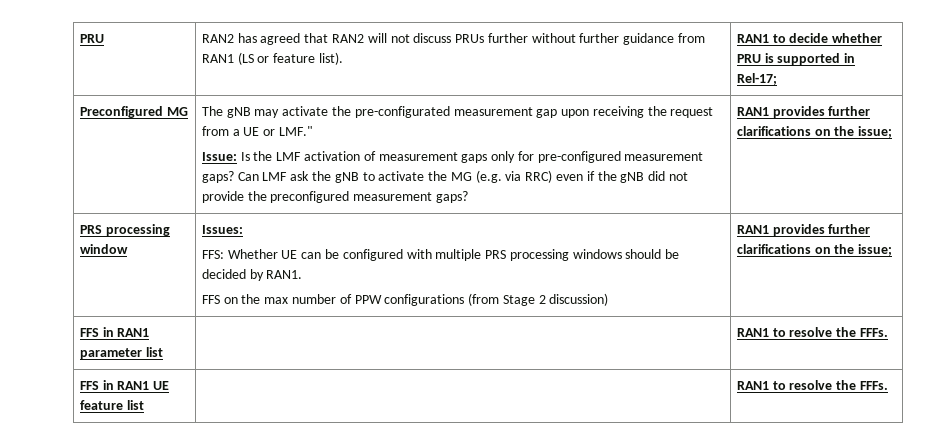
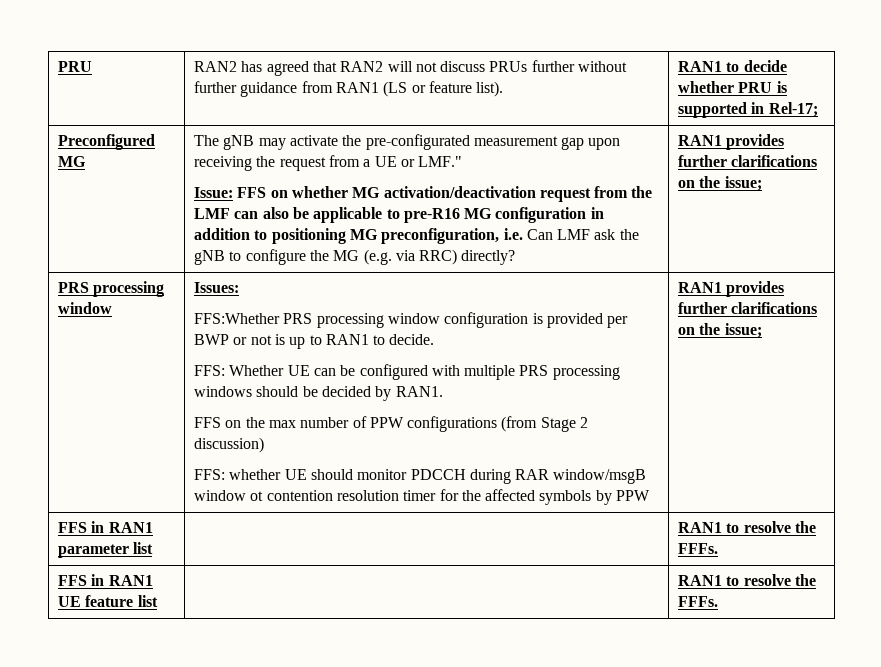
[240,151,704,163] [201,171,234,183] Is the LMF activation of measurement gaps only for pre-configured measurement gaps? -> [237,186,653,202] [193,207,604,223] [193,228,523,244] FFS on whether MG activation/deactivation request from the LMF can also be applicable to pre-R16 MG configuration in addition to positioning MG preconfiguration, i.e.
[378,171,425,181] activate -> [245,249,306,265] configure
[556,171,688,183] [201,191,469,203] even if the gNB did not provide the preconfigured measurement gaps? -> [461,250,516,265] directly?
(243, 229) none -> [193,312,629,328] [193,334,435,349] // FFS:Whether PRS processing window configuration is provided per BWP or not is up to RAN1 to decide.
(609, 299) none -> [193,469,647,484] [193,489,651,505] // FFS: whether UE should monitor PDCCH during RAR window/msgB window ot contention resolution timer for the affected symbols by PPW

